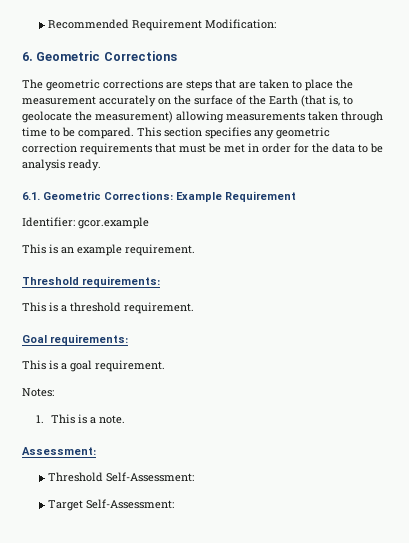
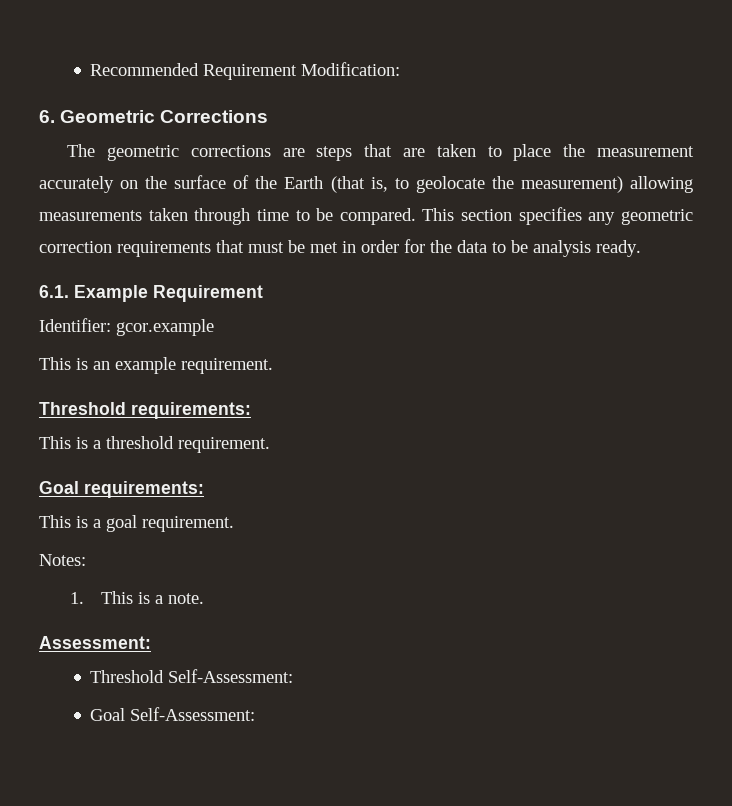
[43,191,173,200] Geometric Corrections: -> (69, 291) none
[48,500,84,511] Target -> [90,708,126,721] Goal

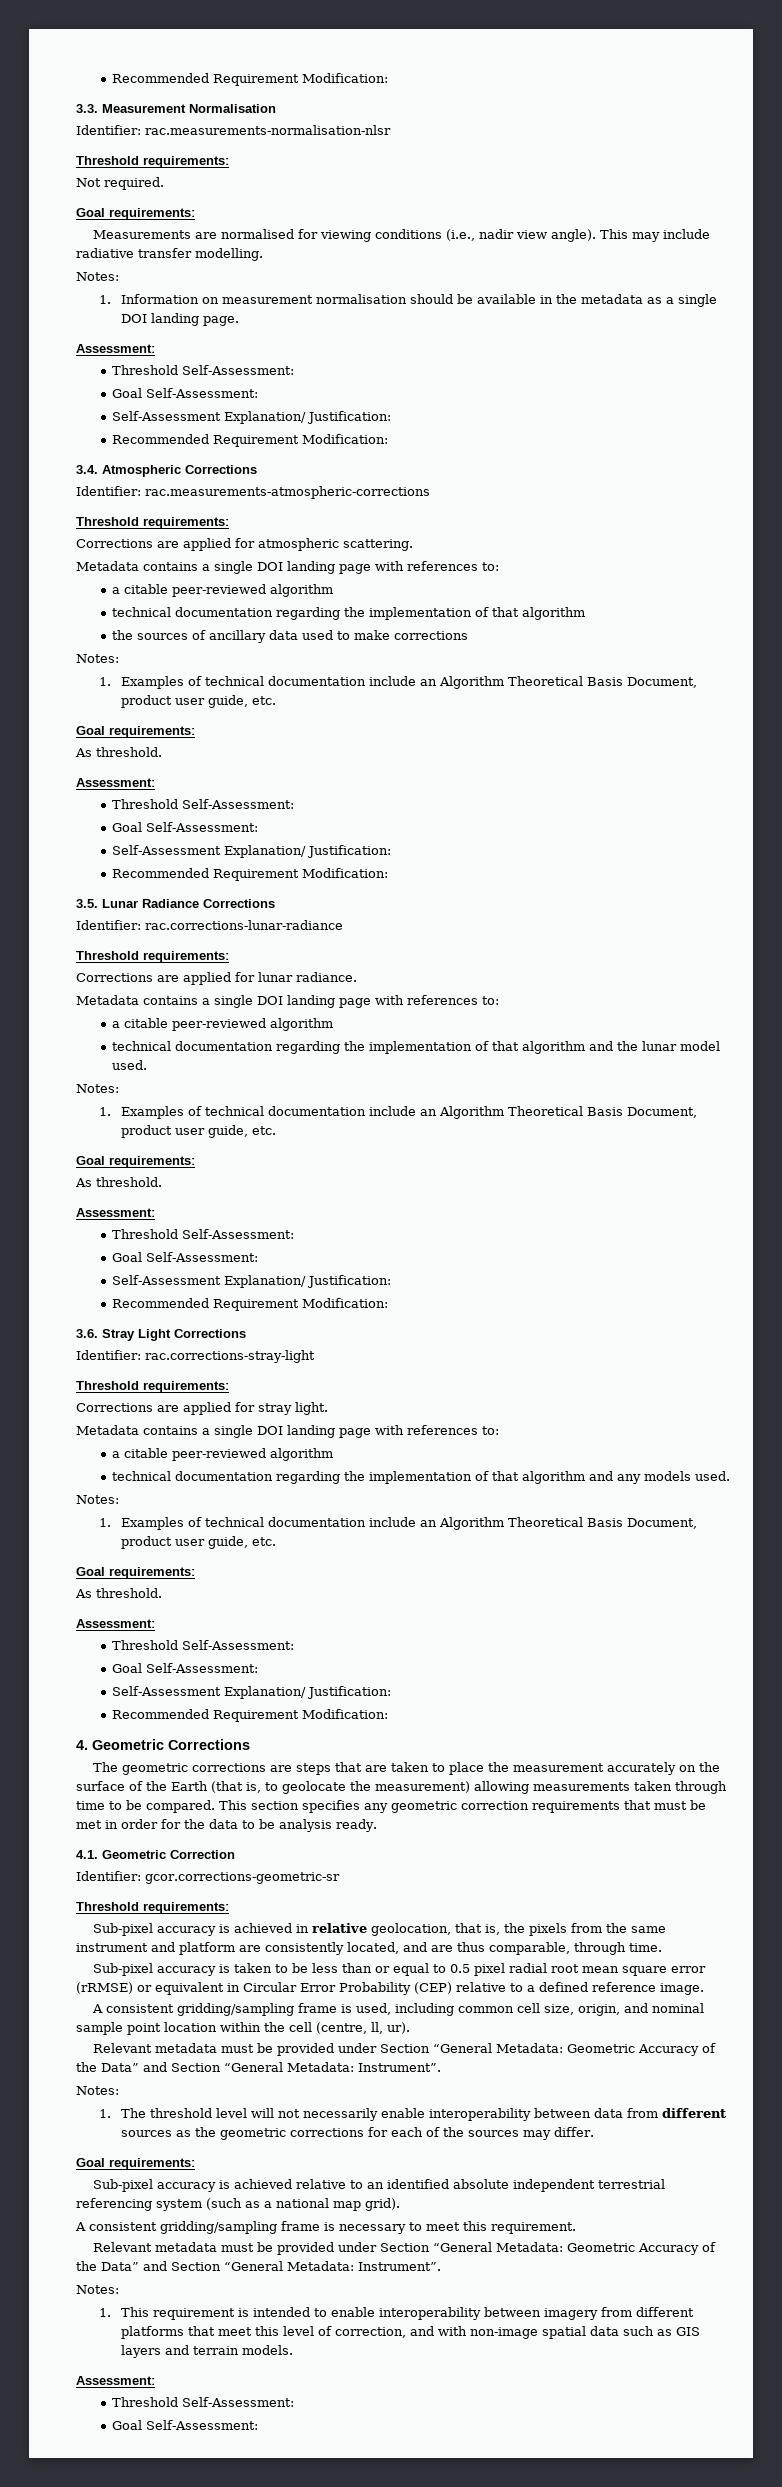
[90,62,401,80] [39,110,55,123] Recommended Requirement Modification: // 6. -> [112,73,389,86] [76,104,276,113] [76,125,391,135] [76,156,229,168] [76,177,164,190] [76,208,195,220] [92,229,710,242] [76,248,263,261] [76,272,119,281] [98,294,718,307] [121,313,240,326] [76,344,155,353] [112,365,295,375] [112,388,259,398] [112,411,392,424] [112,434,389,447] [76,465,257,477] [76,486,430,499] [76,517,229,529] [76,538,413,551] [76,561,499,574] [112,584,334,597] [112,607,586,620] [112,630,469,643] [76,654,119,663] [98,676,698,689] [121,695,277,708] [76,726,195,738] [75,747,162,757] [76,778,155,787] [112,799,295,809] [112,822,259,832] [112,845,392,858] [112,868,389,881] [76,899,275,908] [76,920,343,930] [76,951,229,963] [76,972,357,985] [76,995,499,1008] [112,1018,334,1031] [112,1041,721,1054] [112,1060,148,1070] [76,1084,119,1093] [98,1106,698,1119] [121,1125,277,1138] [76,1156,195,1168] [75,1177,162,1187] [76,1208,155,1217] [112,1229,295,1239] [112,1252,259,1262] [112,1275,392,1288] [112,1298,389,1311] [76,1329,246,1341] [76,1350,315,1363] [76,1381,229,1393] [76,1402,328,1415] [76,1425,499,1438] [112,1448,334,1461] [112,1471,731,1484] [76,1495,119,1504] [98,1517,698,1530] [121,1536,277,1549] [76,1567,195,1579] [75,1588,162,1598] [76,1619,155,1628] [112,1640,295,1650] [112,1663,259,1673] [112,1686,392,1699] [112,1709,389,1722] [76,1740,88,1750] Recommended Requirement Modification: // 3.3. Measurement Normalisation // Identifier: rac.measurements-normalisation-nlsr // Threshold requirements: // Not required. // Goal requirements: // Measurements are normalised for viewing conditions (i.e., nadir view angle). This may include radiative transfer modelling. // Notes: // 1. Information on measurement normalisation should be available in the metadata as a single DOI landing page. // Assessment: // Threshold Self-Assessment: // Goal Self-Assessment: // Self-Assessment Explanation/ Justification: // Recommended Requirement Modification: // 3.4. Atmospheric Corrections // Identifier: rac.measurements-atmospheric-corrections // Threshold requirements: // Corrections are applied for atmospheric scattering. // Metadata contains a single DOI landing page with references to: // a citable peer-reviewed algorithm // technical documentation regarding the implementation of that algorithm // the sources of ancillary data used to make corrections // Notes: // 1. Examples of technical documentation include an Algorithm Theoretical Basis Document, product user guide, etc. // Goal requirements: // As threshold. // Assessment: // Threshold Self-Assessment: // Goal Self-Assessment: // Self-Assessment Explanation/ Justification: // Recommended Requirement Modification: // 3.5. Lunar Radiance Corrections // Identifier: rac.corrections-lunar-radiance // Threshold requirements: // Corrections are applied for lunar radiance. // Metadata contains a single DOI landing page with references to: // a citable peer-reviewed algorithm // technical documentation regarding the implementation of that algorithm and the lunar model used. // Notes: // 1. Examples of technical documentation include an Algorithm Theoretical Basis Document, product user guide, etc. // Goal requirements: // As threshold. // Assessment: // Threshold Self-Assessment: // Goal Self-Assessment: // Self-Assessment Explanation/ Justification: // Recommended Requirement Modification: // 3.6. Stray Light Corrections // Identifier: rac.corrections-stray-light // Threshold requirements: // Corrections are applied for stray light. // Metadata contains a single DOI landing page with references to: // a citable peer-reviewed algorithm // technical documentation regarding the implementation of that algorithm and any models used. // Notes: // 1. Examples of technical documentation include an Algorithm Theoretical Basis Document, product user guide, etc. // Goal requirements: // As threshold. // Assessment: // Threshold Self-Assessment: // Goal Self-Assessment: // Self-Assessment Explanation/ Justification: // Recommended Requirement Modification: // 4.
[39,285,263,302] [39,318,214,336] [39,357,273,374] [39,402,251,419] [39,436,270,453] [39,481,204,498] [39,515,234,532] [39,554,86,566] [70,591,205,604] 6.1. Example Requirement // Identifier: gcor.example // This is an example requirement. // Threshold requirements: // This is a threshold requirement. // Goal requirements: // This is a goal requirement. // Notes: // 1. This is a note. -> [76,1850,235,1859] [76,1871,340,1884] [76,1902,229,1914] [92,1923,666,1936] [76,1942,662,1955] [92,1963,706,1976] [76,1982,704,1995] [91,2003,704,2016] [76,2022,410,2035] [92,2043,716,2056] [76,2062,441,2072] [76,2086,119,2095] [98,2108,727,2121] [121,2127,595,2140] [76,2158,195,2170] [92,2179,665,2192] [76,2198,400,2211] [75,2221,576,2234] [92,2242,716,2255] [76,2261,441,2271] [76,2285,119,2294] [98,2307,695,2320] [121,2326,701,2339] [121,2345,294,2358] 4.1. Geometric Correction // Identifier: gcor.corrections-geometric-sr // Threshold requirements: // Sub-pixel accuracy is achieved in relative geolocation, that is, the pixels from the same instrument and platform are consistently located, and are thus comparable, through time. // Sub-pixel accuracy is taken to be less than or equal to 0.5 pixel radial root mean square error (rRMSE) or equivalent in Circular Error Probability (CEP) relative to a defined reference image. // A consistent gridding/sampling frame is used, including common cell size, origin, and nominal sample point location within the cell (centre, ll, ur). // Relevant metadata must be provided under Section “General Metadata: Geometric Accuracy of the Data” and Section “General Metadata: Instrument”. // Notes: // 1. The threshold level will not necessarily enable interoperability between data from different sources as the geometric corrections for each of the sources may differ. // Goal requirements: // Sub-pixel accuracy is achieved relative to an identified absolute independent terrestrial referencing system (such as a national map grid). // A consistent gridding/sampling frame is necessary to meet this requirement. // Relevant metadata must be provided under Section “General Metadata: Geometric Accuracy of the Data” and Section “General Metadata: Instrument”. // Notes: // 1. This requirement is intended to enable interoperability between imagery from different platforms that meet this level of correction, and with non-image spatial data such as GIS layers and terrain models.

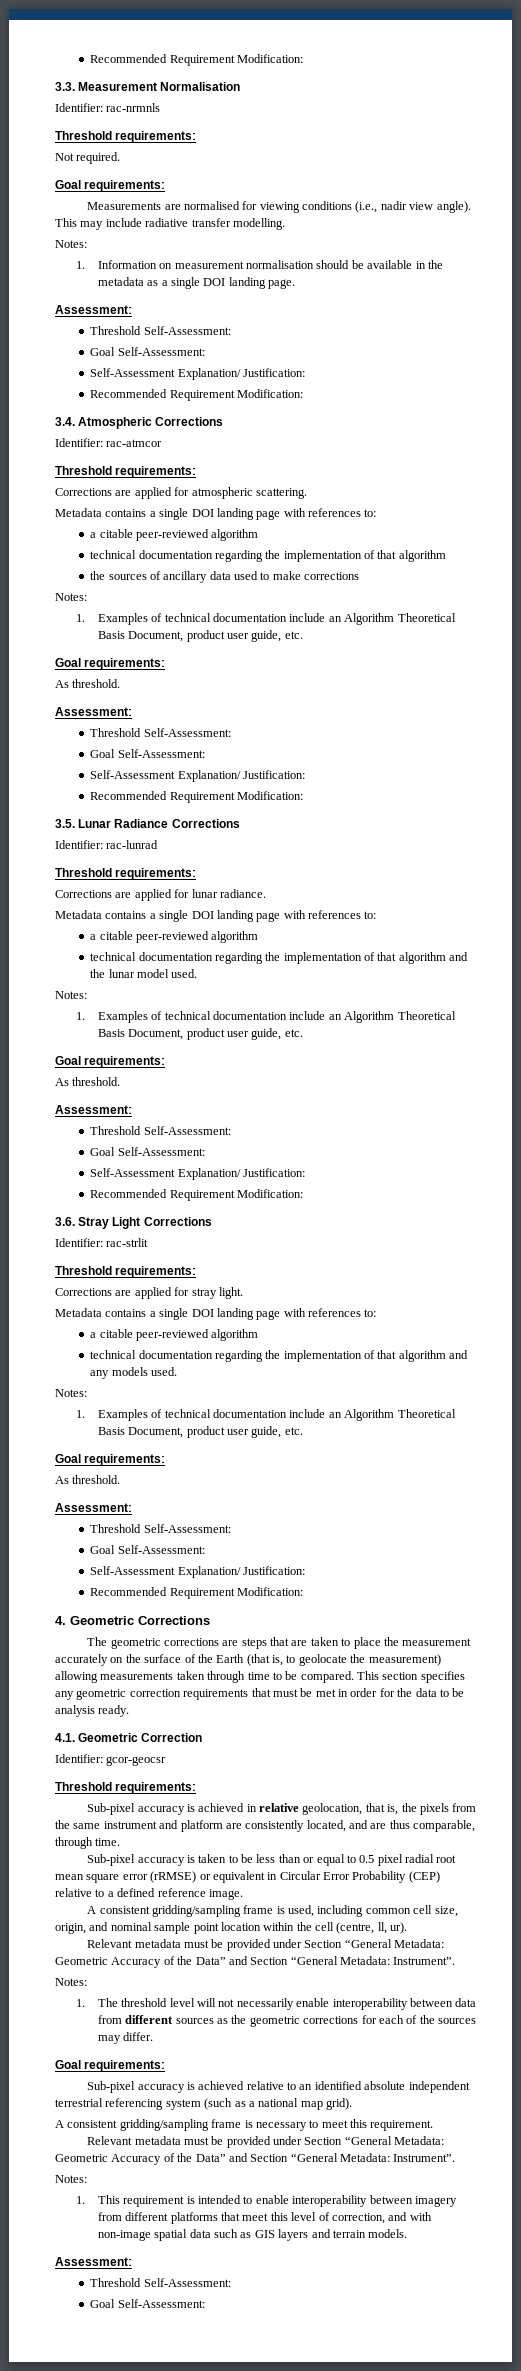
[145,125,391,135] rac.measurements-normalisation-nlsr -> [106,103,161,112] rac-nrmnls
[145,486,430,499] rac.measurements-atmospheric-corrections -> [106,439,163,447] rac-atmcor
[145,920,343,930] rac.corrections-lunar-radiance -> [106,840,159,849] rac-lunrad
[145,1350,315,1363] rac.corrections-stray-light -> [106,1238,149,1247] rac-strlit
[145,1872,340,1884] gcor.corrections-geometric-sr -> [106,1756,167,1766] gcor-geocsr

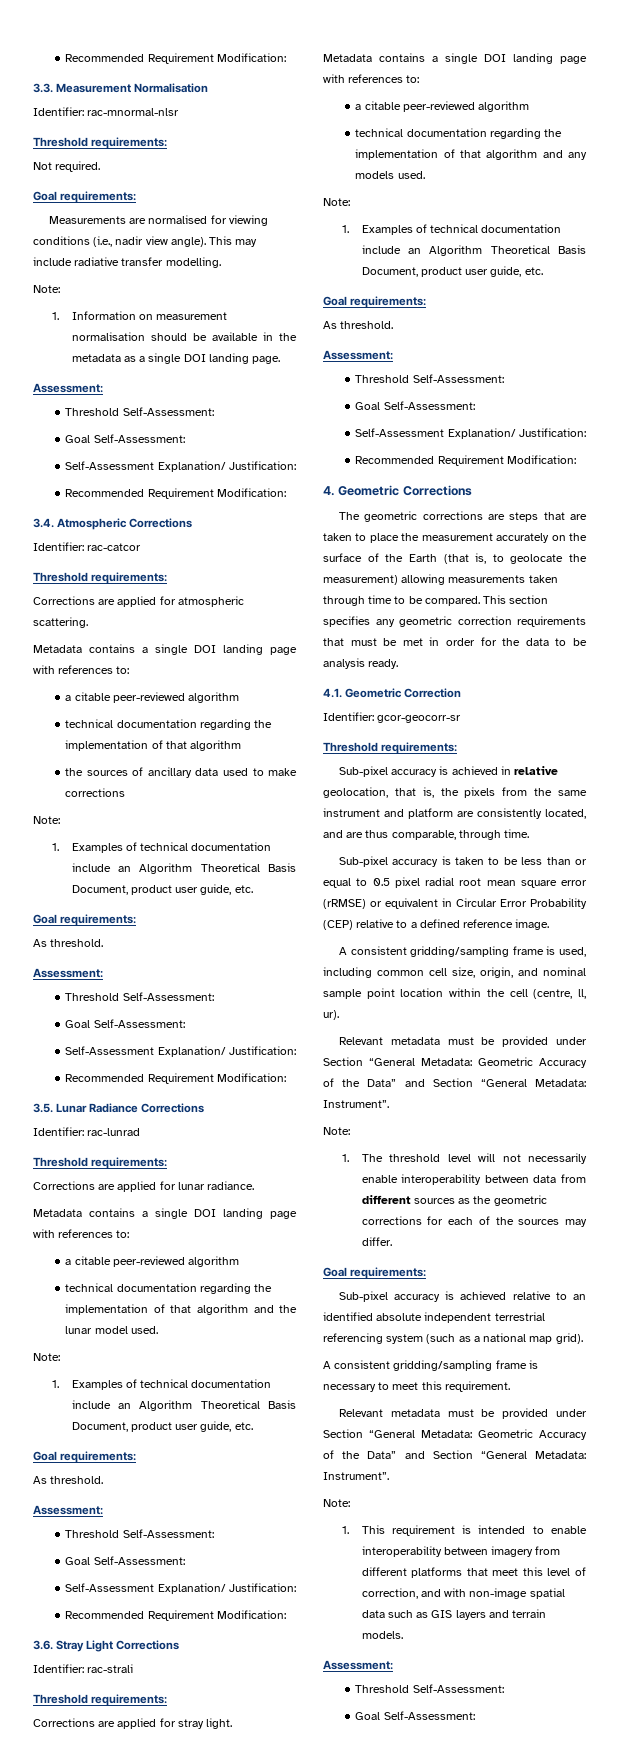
[106,103,161,112] rac-nrmnls -> [87,108,180,116] rac-mnormal-nlsr
[55,240,87,248] Notes: -> [33,285,60,293] Note:
[106,439,163,447] rac-atmcor -> [87,543,142,551] rac-catcor
[55,593,87,601] Notes: -> [33,816,60,824] Note:
[55,991,87,999] Notes: -> [33,1353,60,1361] Note:
[106,1238,149,1247] rac-strlit -> [87,1664,134,1673] rac-strali
[55,1389,87,1397] Notes: -> [323,198,350,206] Note:
[106,1756,167,1766] gcor-geocsr -> [377,715,462,723] gcor-geocorr-sr
[55,1978,87,1986] Notes: -> [323,1127,350,1135] Note:
[55,2175,87,2183] Notes: -> [323,1499,350,1507] Note:

